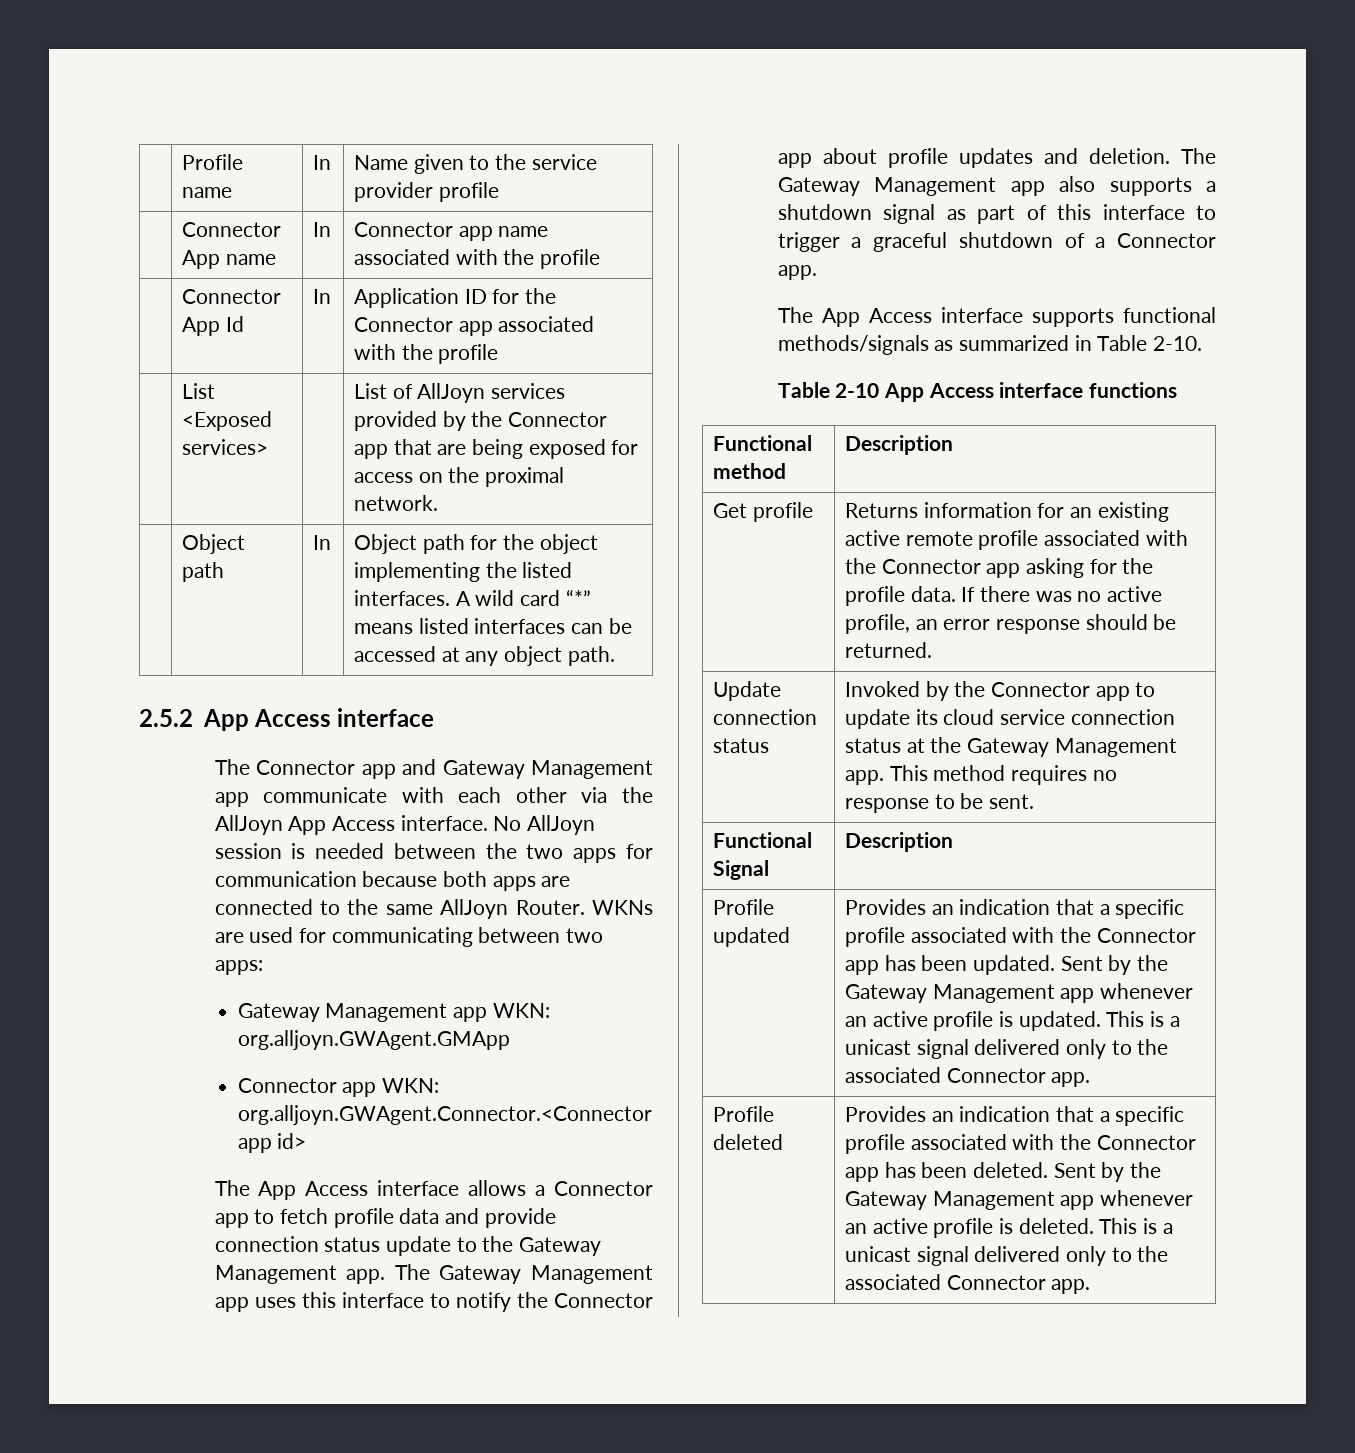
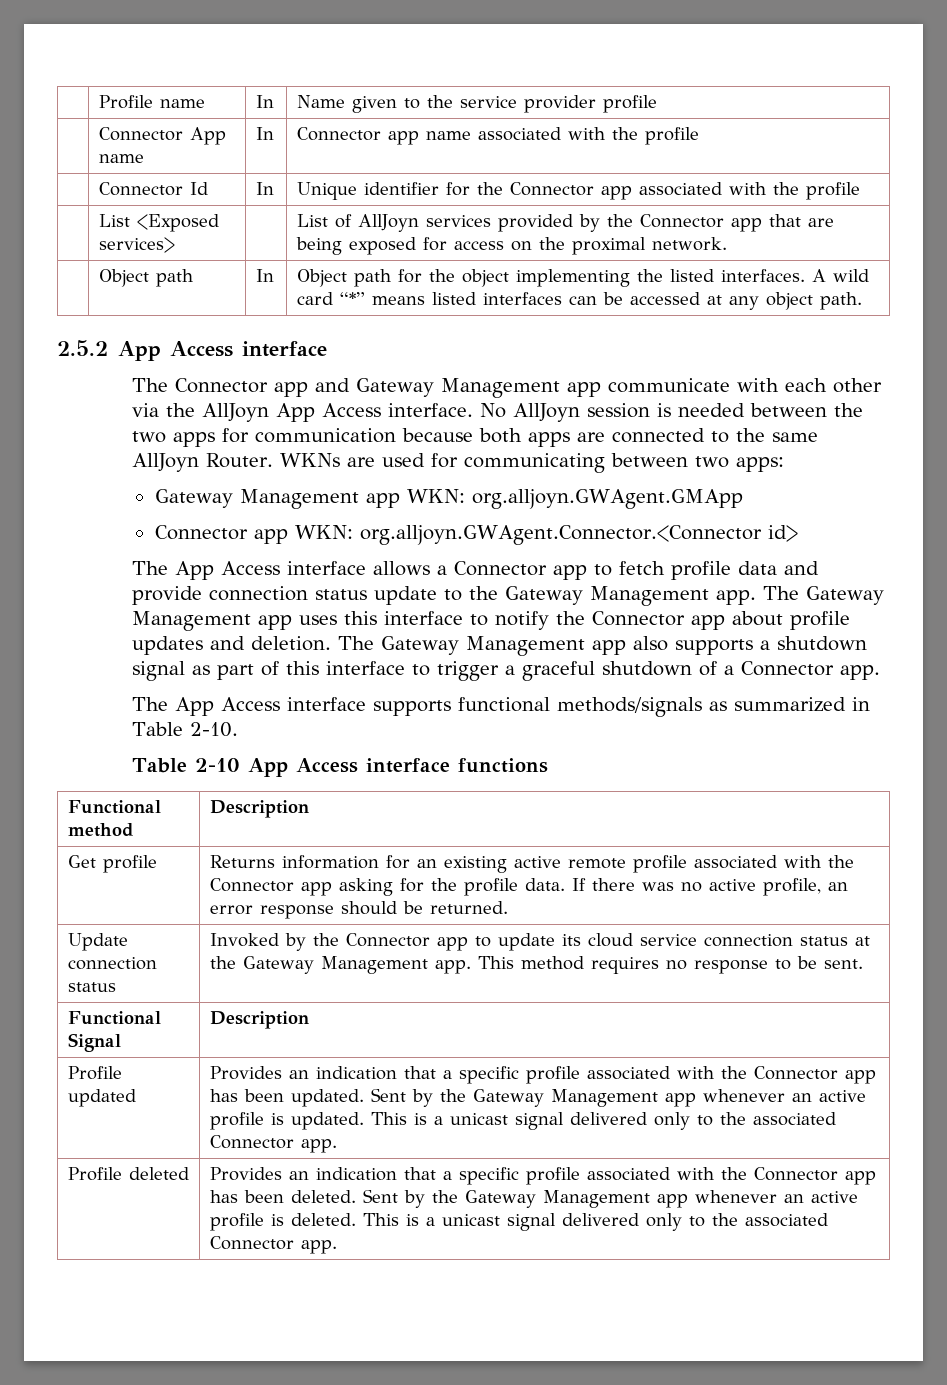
[182,317,221,336] App -> (183, 189) none
[354,288,487,308] Application ID -> [296,182,439,200] Unique identifier
[237,1138,272,1153] app -> (762, 535) none

